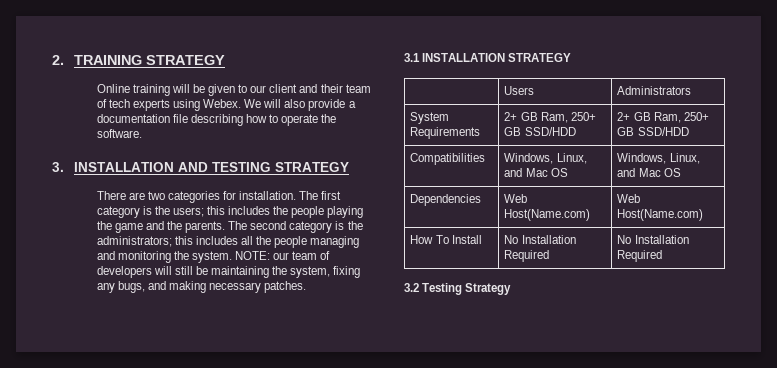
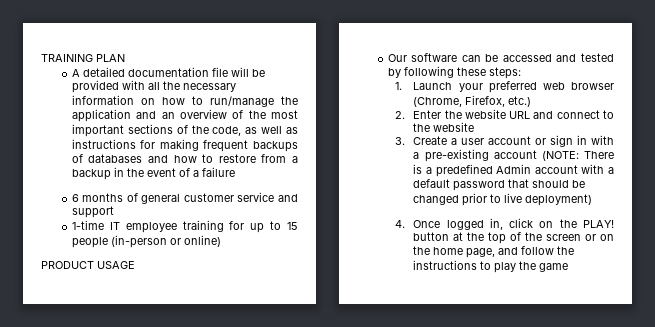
[52,55,226,65] [96,84,371,96] [96,99,356,111] [96,114,337,126] [96,129,142,138] [52,162,350,172] [96,191,342,203] [96,206,364,218] [96,221,363,233] [96,236,360,248] [96,251,331,263] [96,266,361,278] [96,281,307,293] [404,53,572,62] [504,86,535,95] [617,86,692,95] [410,112,450,124] [410,127,481,139] [504,112,596,123] [504,127,576,136] [617,112,709,123] [617,127,689,136] [410,153,486,165] [504,153,587,164] [504,168,568,177] [617,153,700,164] [617,168,681,177] [410,194,482,206] [504,194,528,203] [504,209,591,221] [617,194,641,203] [617,209,704,221] [410,235,482,244] [504,235,576,244] [504,250,550,262] [617,235,689,244] [617,250,663,262] [404,283,512,295] 2. TRAINING STRATEGY // Online training will be given to our client and their team of tech experts using Webex. We will also provide a documentation file describing how to operate the software. // 3. INSTALLATION AND TESTING STRATEGY // There are two categories for installation. The first category is the users; this includes the people playing the game and the parents. The second category is the administrators; this includes all the people managing and monitoring the system. NOTE: our team of developers will still be maintaining the system, fixing any bugs, and making necessary patches. // 3.1 INSTALLATION STRATEGY // | Users | Administrators // System Requirements | 2+ GB Ram, 250+ GB SSD/HDD | 2+ GB Ram, 250+ GB SSD/HDD // Compatibilities | Windows, Linux, and Mac OS | Windows, Linux, and Mac OS // Dependencies | Web Host(Name.com) | Web Host(Name.com) // How To Install | No Installation Required | No Installation Required // 3.2 Testing Strategy -> [41,54,125,62] [71,67,265,77] [71,80,236,93] [71,95,298,107] [71,109,298,122] [71,124,298,137] [71,139,298,152] [71,154,298,163] [71,167,235,180] [71,192,298,204] [71,206,114,218] [71,220,298,233] [71,235,221,248] [41,261,135,269] [387,53,614,62] [387,66,521,79] [394,81,614,93] [413,95,532,107] [394,109,614,119] [413,122,475,132] [394,135,614,147] [413,149,614,162] [413,164,614,177] [413,179,586,191] [413,193,593,206] [394,218,614,230] [413,232,614,244] [413,246,575,258] [413,260,569,273] TRAINING PLAN // A detailed documentation file will be provided with all the necessary information on how to run/manage the application and an overview of the most important sections of the code, as well as instructions for making frequent backups of databases and how to restore from a backup in the event of a failure // 6 months of general customer service and support // 1-time IT employee training for up to 15 people (in-person or online) // PRODUCT USAGE // Our software can be accessed and tested by following these steps: // 1. Launch your preferred web browser (Chrome, Firefox, etc.) // 2. Enter the website URL and connect to the website // 3. Create a user account or sign in with a pre-existing account (NOTE: There is a predefined Admin account with a default password that should be changed prior to live deployment) // 4. Once logged in, click on the PLAY! button at the top of the screen or on the home page, and follow the instructions to play the game

